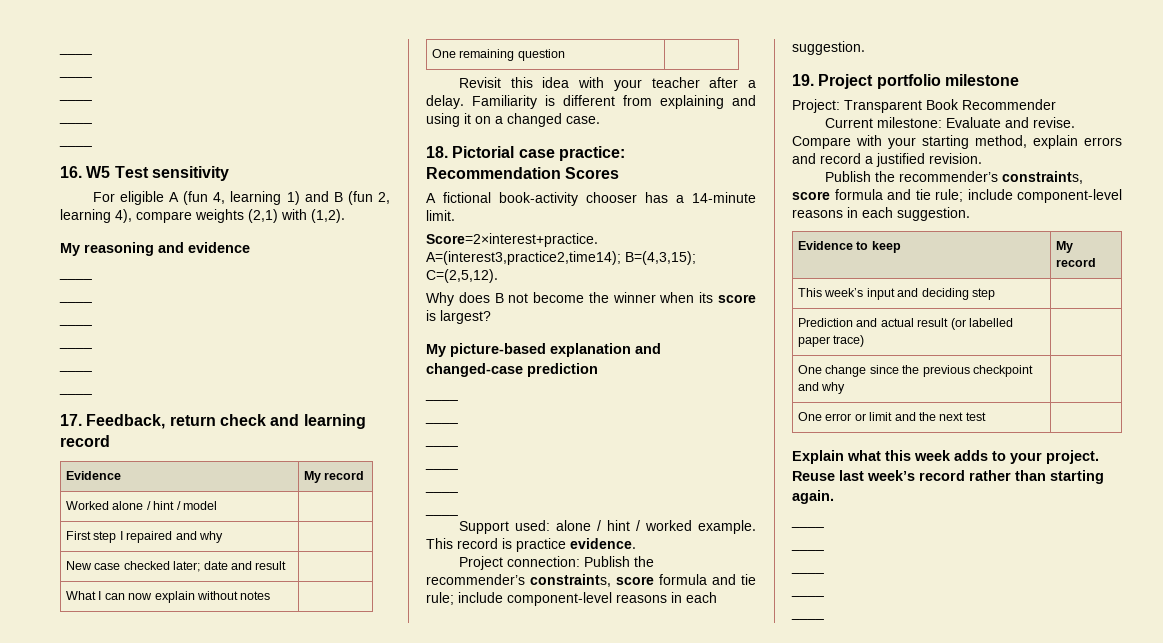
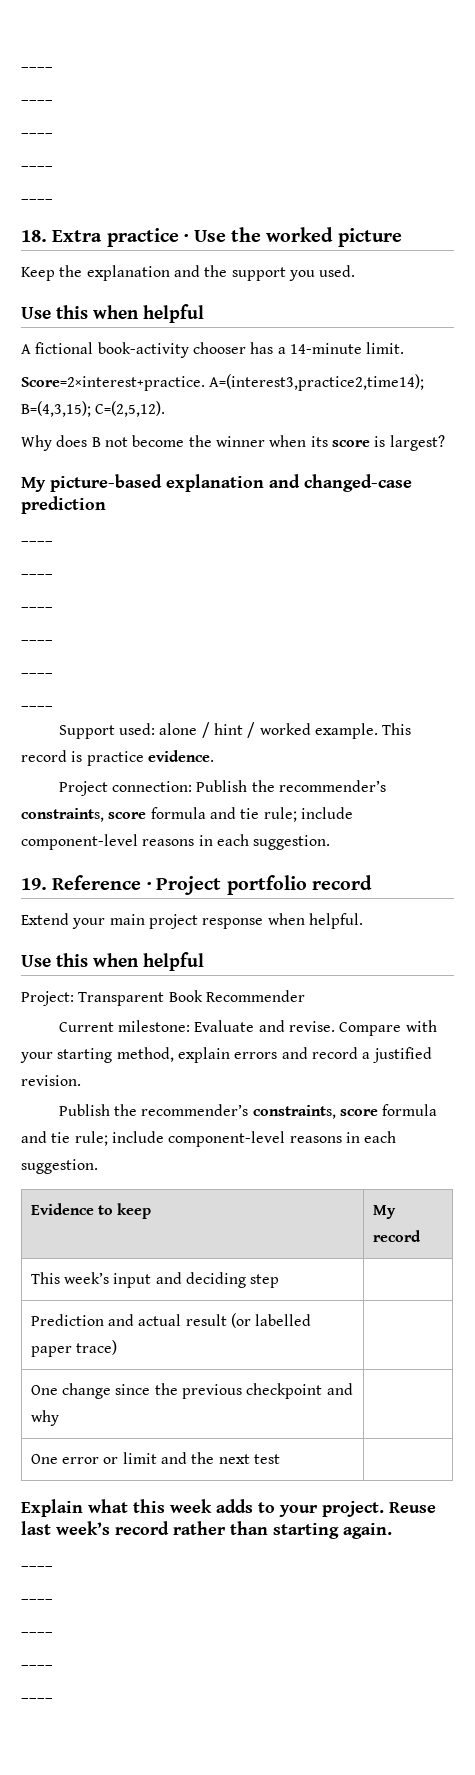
[59,52,92,55] [59,75,92,78] [59,98,92,101] [59,121,92,124] [59,144,92,147] [60,166,229,181] [92,191,391,205] [60,209,345,223] [60,242,250,256] [59,277,92,280] [59,300,92,303] [59,323,92,326] [59,346,92,349] [59,369,92,372] [59,392,92,395] [60,414,366,429] [60,435,110,447] [66,471,122,480] [304,471,365,483] [66,501,217,510] [66,531,223,543] [66,561,287,572] [66,591,271,603] [432,49,565,61] [458,77,756,91] [426,95,756,109] [426,113,600,127] [426,146,625,161] [426,167,620,179] ____ // ____ // ____ // ____ // ____ // 16. W5 Test sensitivity // For eligible A (fun 4, learning 1) and B (fun 2, learning 4), compare weights (2,1) with (1,2). // My reasoning and evidence // ____ // ____ // ____ // ____ // ____ // ____ // 17. Feedback, return check and learning record // Evidence | My record // Worked alone / hint / model | // First step I repaired and why | // New case checked later; date and result | // What I can now explain without notes | // One remaining question | // Revisit this idea with your teacher after a delay. Familiarity is different from explaining and using it on a changed case. // 18. Pictorial case practice: Recommendation Scores -> [21,66,53,68] [21,99,53,101] [21,132,53,134] [21,165,53,167] [21,198,53,200] [21,227,402,247] [21,265,356,281] [21,304,204,323] ____ // ____ // ____ // ____ // ____ // 18. Extra practice · Use the worked picture // Keep the explanation and the support you used. // Use this when helpful
[818,74,1019,89] Project portfolio milestone -> [52,875,372,895] [21,913,363,929] [21,952,204,971] Reference · Project portfolio record // Extend your main project response when helpful. // Use this when helpful

